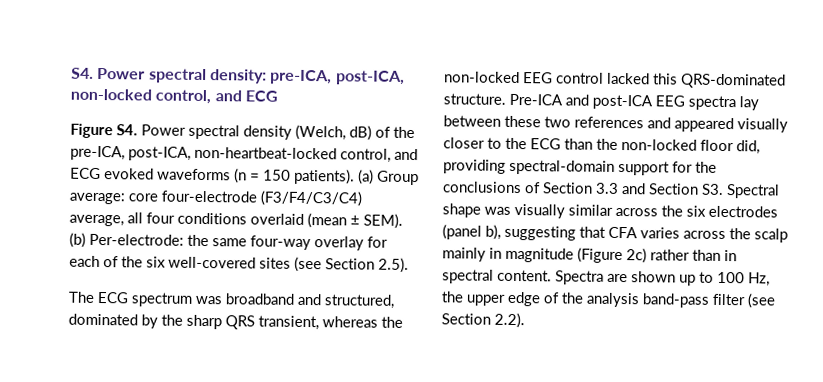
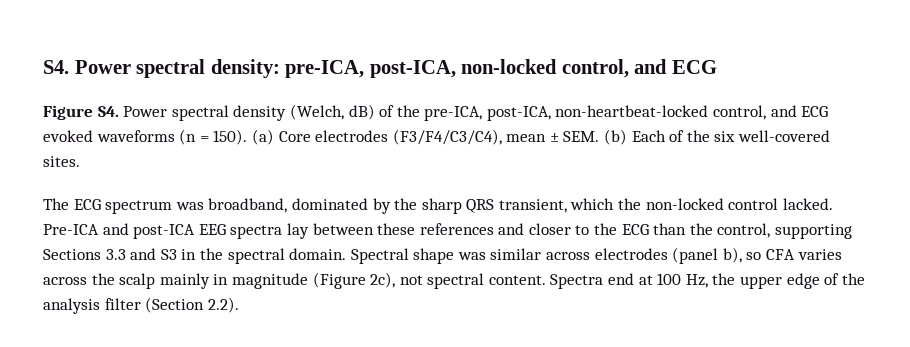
[263,168,419,186] [69,190,362,207] [69,212,403,229] [69,232,388,251] [69,255,409,273] 150 patients). (a) Group average: core four-electrode (F3/F4/C3/C4) average, all four conditions overlaid (mean ± SEM). (b) Per-electrode: the same four-way overlay for each of the six well-covered sites (see Section 2.5). -> [213,129,831,145] [43,156,80,167] 150). (a) Core electrodes (F3/F4/C3/C4), mean ± SEM. (b) Each of the six well-covered sites.
[225,293,395,309] broadband and structured, -> [208,198,288,213] broadband,
[322,316,403,328] [444,71,786,89] [443,93,506,105] whereas the non-locked EEG control lacked this QRS-dominated structure. -> [570,198,833,210] which the non-locked control lacked.
[544,116,571,128] two -> (416, 229) none
[674,117,788,133] appeared visually -> (525, 229) none
[621,139,760,155] [443,159,717,176] [442,181,724,195] non-locked floor did, providing spectral-domain support for the conclusions of Section 3.3 and Section S3. -> [717,223,853,239] [43,248,347,264] control, supporting Sections 3.3 and S3 in the spectral domain.
[514,203,565,219] visually -> (486, 256) none
[661,205,706,217] the six -> (591, 256) none
[504,225,606,241] suggesting that -> [746,252,762,260] so
[626,248,737,264] [442,269,714,286] 2c) rather than in spectral content. Spectra are shown up to -> [370,272,653,289] 2c), not spectral content. Spectra end at
[642,293,776,309] [441,313,491,325] band-pass filter (see Section -> [104,297,205,313] filter (Section

